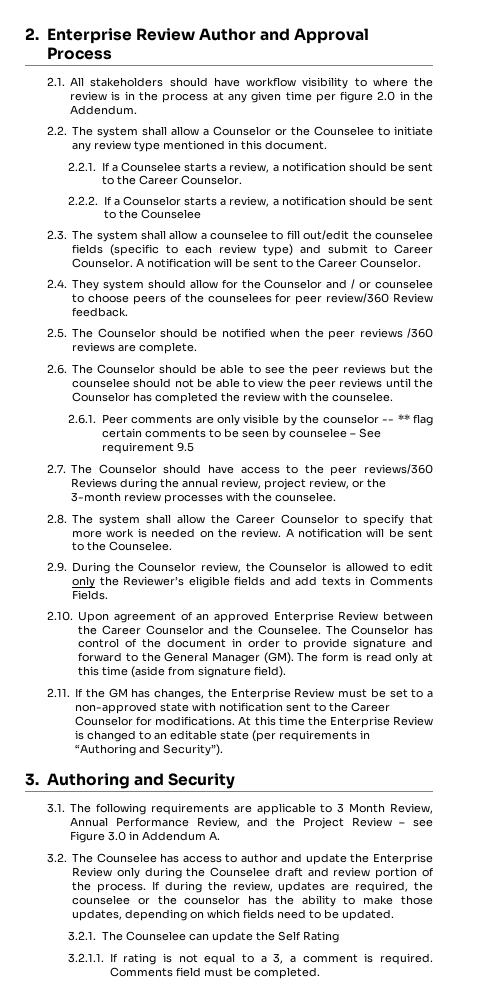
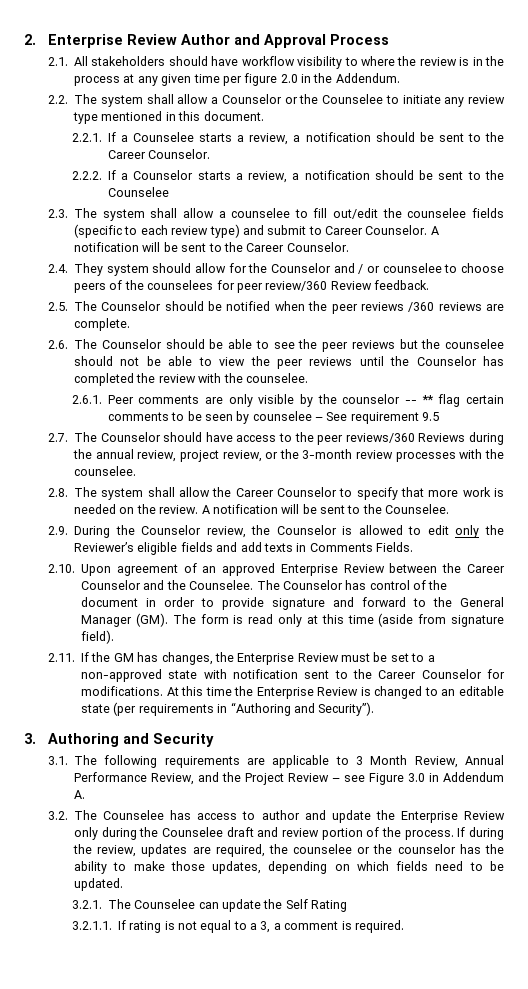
[109,967,320,979] Comments field must be completed. -> (404, 926) none

